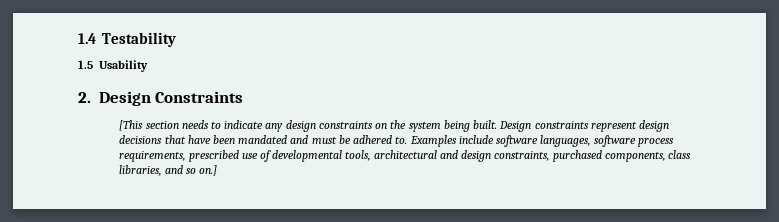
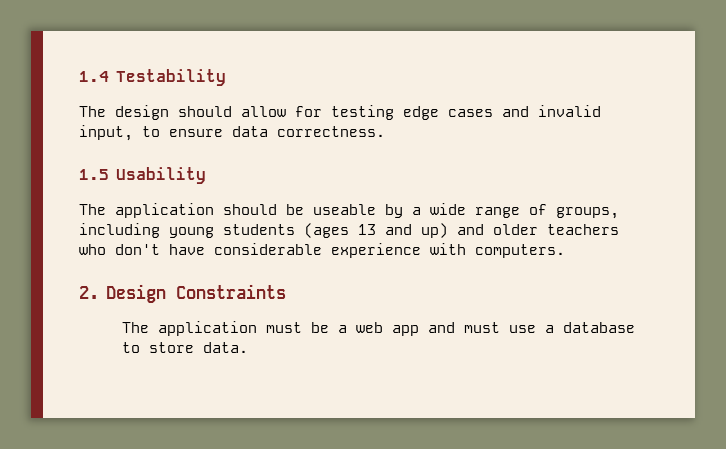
[78,60,148,72] [78,91,244,106] [119,120,670,132] [119,135,674,147] [119,150,692,162] [119,165,218,176] 1.5 Usability // 2. Design Constraints // [This section needs to indicate any design constraints on the system being built. Design constraints represent design decisions that have been mandated and must be adhered to. Examples include software languages, software process requirements, prescribed use of developmental tools, architectural and design constraints, purchased components, class libraries, and so on.] -> [79,105,601,120] [79,125,385,141] [79,167,207,184] [79,203,619,219] [79,223,619,238] [79,243,565,258] [79,284,287,303] [122,321,636,336] [122,342,249,353] The design should allow for testing edge cases and invalid input, to ensure data correctness. // 1.5 Usability // The application should be useable by a wide range of groups, including young students (ages 13 and up) and older teachers who don't have considerable experience with computers. // 2. Design Constraints // The application must be a web app and must use a database to store data.

